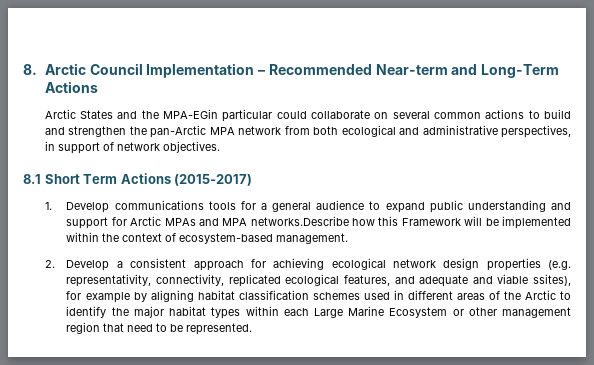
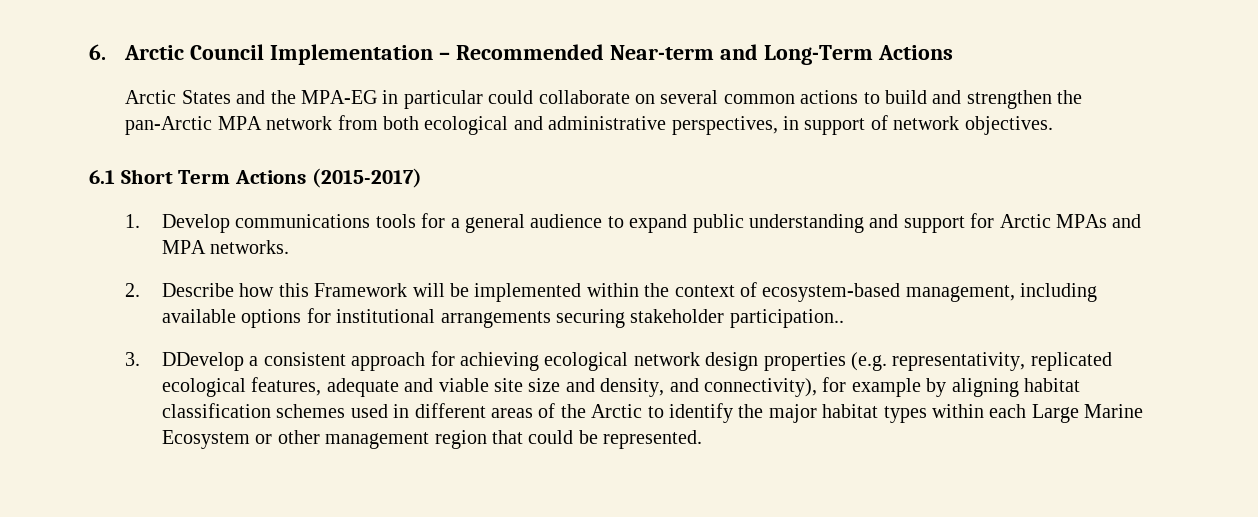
[23,64,37,75] 8. -> [89,44,106,60] 6.
[163,109,219,119] MPA-EGin -> [301,90,399,104] MPA-EG in
[23,174,41,184] 8.1 -> [89,170,115,184] 6.1
[250,216,349,226] networks.Describe -> [210,240,290,254] [125,283,234,297] networks. // 2. Describe
[276,233,349,244] [44,260,110,271] management. // 2. Develop -> [905,283,1098,302] [161,308,844,328] [125,352,244,371] management, including available options for institutional arrangements securing stakeholder participation.. // 3. DDevelop
[156,274,225,286] connectivity, -> (1026, 361) none
[394,276,415,284] and -> (322, 386) none
[533,274,571,286] ssites), -> [493,378,817,397] site size and density, and connectivity),
[127,323,168,332] need to -> [528,430,574,444] could

